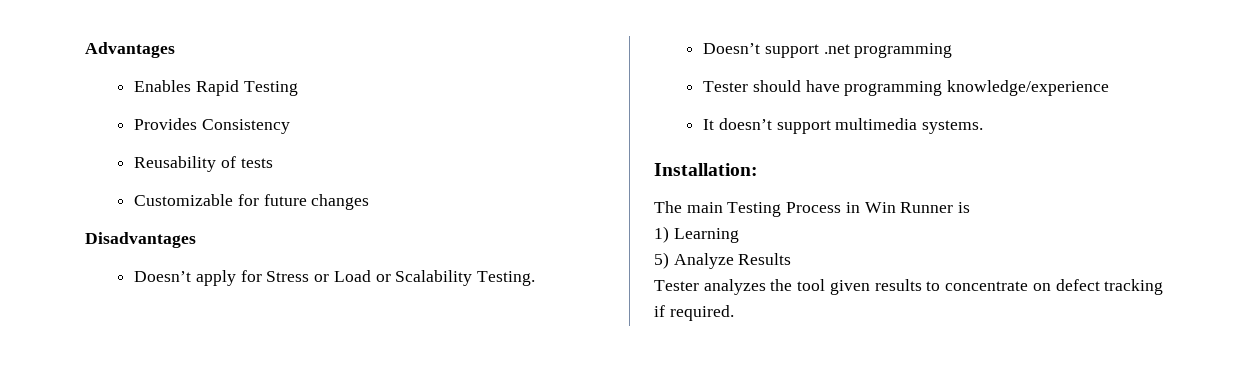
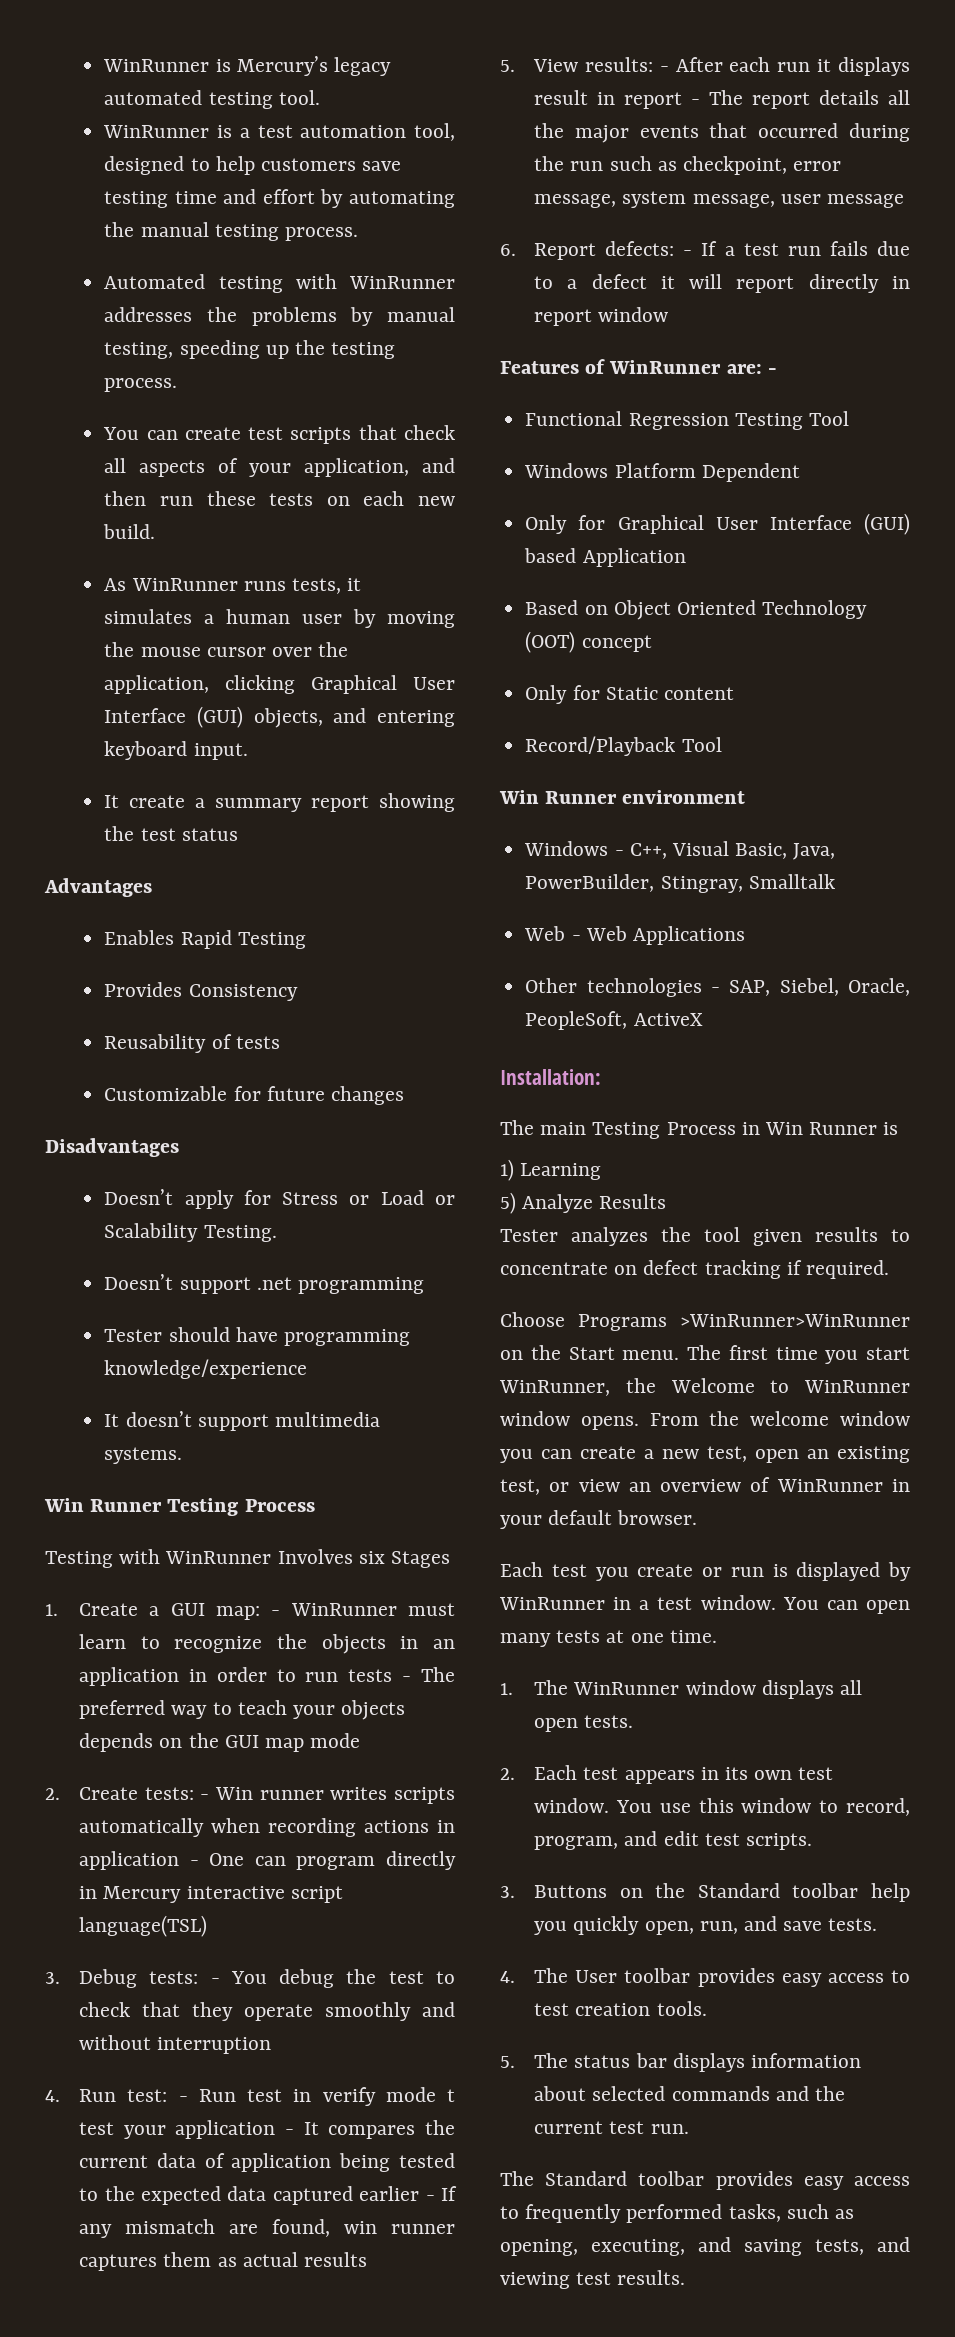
(85, 50) none -> [103,56,392,76] [104,90,320,109] [103,123,455,141] [104,156,402,175] [104,189,456,208] [104,222,359,241] [104,274,456,293] [104,307,455,326] [104,340,396,359] [104,378,178,392] [103,425,455,444] [104,458,455,477] [104,491,456,506] [103,524,156,539] [104,578,362,594] [104,609,455,628] [104,642,349,657] [104,675,456,694] [104,706,455,728] [104,741,248,760] [104,793,455,812] [104,826,238,841] WinRunner is Mercury’s legacy automated testing tool. // WinRunner is a test automation tool, designed to help customers save testing time and effort by automating the manual testing process. // Automated testing with WinRunner addresses the problems by manual testing, speeding up the testing process. // You can create test scripts that check all aspects of your application, and then run these tests on each new build. // As WinRunner runs tests, it simulates a human user by moving the mouse cursor over the application, clicking Graphical User Interface (GUI) objects, and entering keyboard input. // It create a summary report showing the test status //
(984, 127) none -> [44,1498,315,1516] [45,1549,451,1568] [45,1603,455,1620] [79,1634,455,1654] [79,1667,455,1686] [79,1700,406,1720] [79,1733,361,1752] [45,1787,455,1804] [79,1818,455,1837] [79,1851,456,1870] [79,1886,343,1903] [79,1915,208,1937] [45,1969,455,1988] [79,2002,455,2021] [79,2035,272,2054] [45,2087,456,2106] [79,2120,455,2139] [79,2153,455,2172] [79,2186,457,2205] [79,2219,455,2238] [79,2252,367,2271] [500,57,910,76] [534,90,910,109] [534,123,910,143] [534,156,842,175] [534,191,904,208] [500,241,910,260] [534,274,910,293] [534,307,669,326] [500,359,777,374] [525,411,849,430] [524,463,800,482] [525,513,910,535] [524,548,686,567] [525,600,868,620] [525,631,652,653] [525,685,734,704] [525,736,722,756] [499,790,746,804] [524,841,836,860] [525,874,835,893] [524,926,745,945] [525,978,910,997] [525,1011,703,1030] // Win Runner Testing Process // Testing with WinRunner Involves six Stages // 1. Create a GUI map: - WinRunner must learn to recognize the objects in an application in order to run tests - The preferred way to teach your objects depends on the GUI map mode // 2. Create tests: - Win runner writes scripts automatically when recording actions in application - One can program directly in Mercury interactive script language(TSL) // 3. Debug tests: - You debug the test to check that they operate smoothly and without interruption // 4. Run test: - Run test in verify mode t test your application - It compares the current data of application being tested to the expected data captured earlier - If any mismatch are found, win runner captures them as actual results // 5. View results: - After each run it displays result in report - The report details all the major events that occurred during the run such as checkpoint, error message, system message, user message // 6. Report defects: - If a test run fails due to a defect it will report directly in report window // Features of WinRunner are: - // Functional Regression Testing Tool // Windows Platform Dependent // Only for Graphical User Interface (GUI) based Application // Based on Object Oriented Technology (OOT) concept // Only for Static content // Record/Playback Tool // Win Runner environment // Windows - C++, Visual Basic, Java, PowerBuilder, Stingray, Smalltalk // Web - Web Applications // Other technologies - SAP, Siebel, Oracle, PeopleSoft, ActiveX
(734, 313) none -> [500,1312,910,1331] [500,1345,910,1364] [499,1378,910,1396] [500,1411,910,1430] [500,1446,910,1463] [500,1477,910,1495] [500,1510,698,1529] [500,1562,911,1581] [499,1595,910,1614] [500,1630,717,1647] [500,1680,862,1699] [534,1715,634,1732] [500,1765,834,1784] [534,1798,910,1816] [534,1831,812,1850] [500,1883,910,1902] [534,1916,878,1935] [500,1968,910,1987] [534,2001,707,2016] [500,2053,861,2072] [534,2086,845,2101] [534,2121,689,2134] [500,2171,910,2190] [500,2204,855,2223] [500,2237,910,2256] [500,2270,686,2289] // Choose Programs >WinRunner>WinRunner on the Start menu. The first time you start WinRunner, the Welcome to WinRunner window opens. From the welcome window you can create a new test, open an existing test, or view an overview of WinRunner in your default browser. // Each test you create or run is displayed by WinRunner in a test window. You can open many tests at one time. // 1. The WinRunner window displays all open tests. // 2. Each test appears in its own test window. You use this window to record, program, and edit test scripts. // 3. Buttons on the Standard toolbar help you quickly open, run, and save tests. // 4. The User toolbar provides easy access to test creation tools. // 5. The status bar displays information about selected commands and the current test run. // The Standard toolbar provides easy access to frequently performed tasks, such as opening, executing, and saving tests, and viewing test results.

